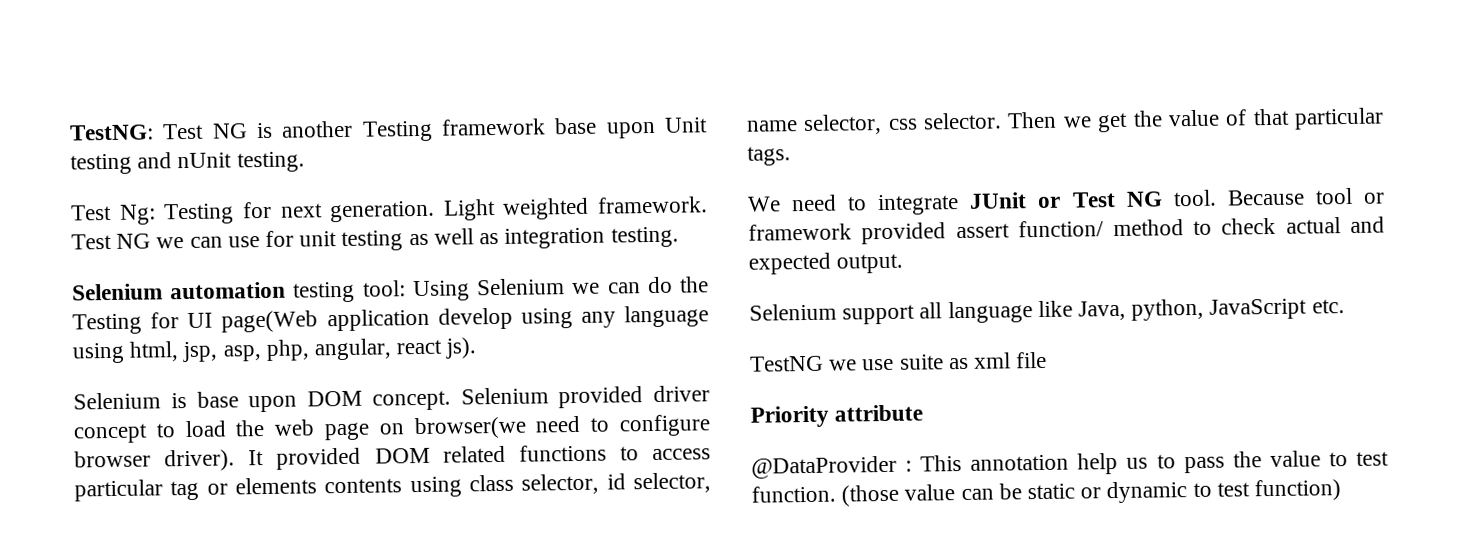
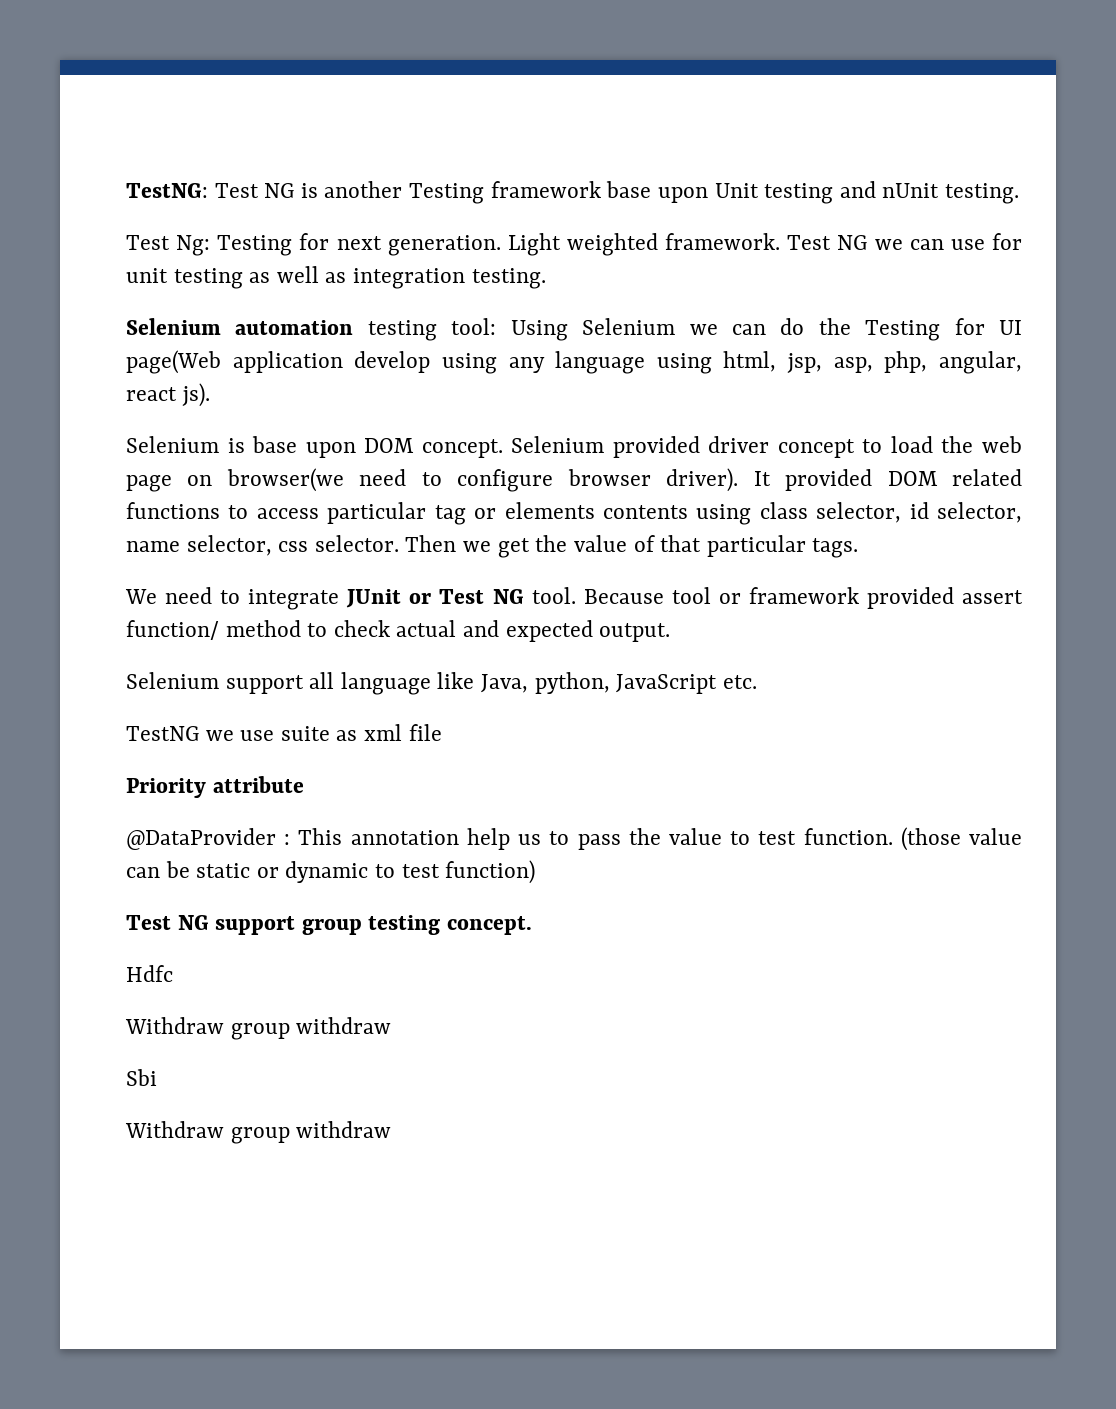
(1342, 490) none -> [126,915,533,935] [126,965,173,982] [125,1017,392,1040] [126,1069,157,1086] [125,1121,392,1144] // Test NG support group testing concept. // Hdfc // Withdraw group withdraw // Sbi // Withdraw group withdraw

